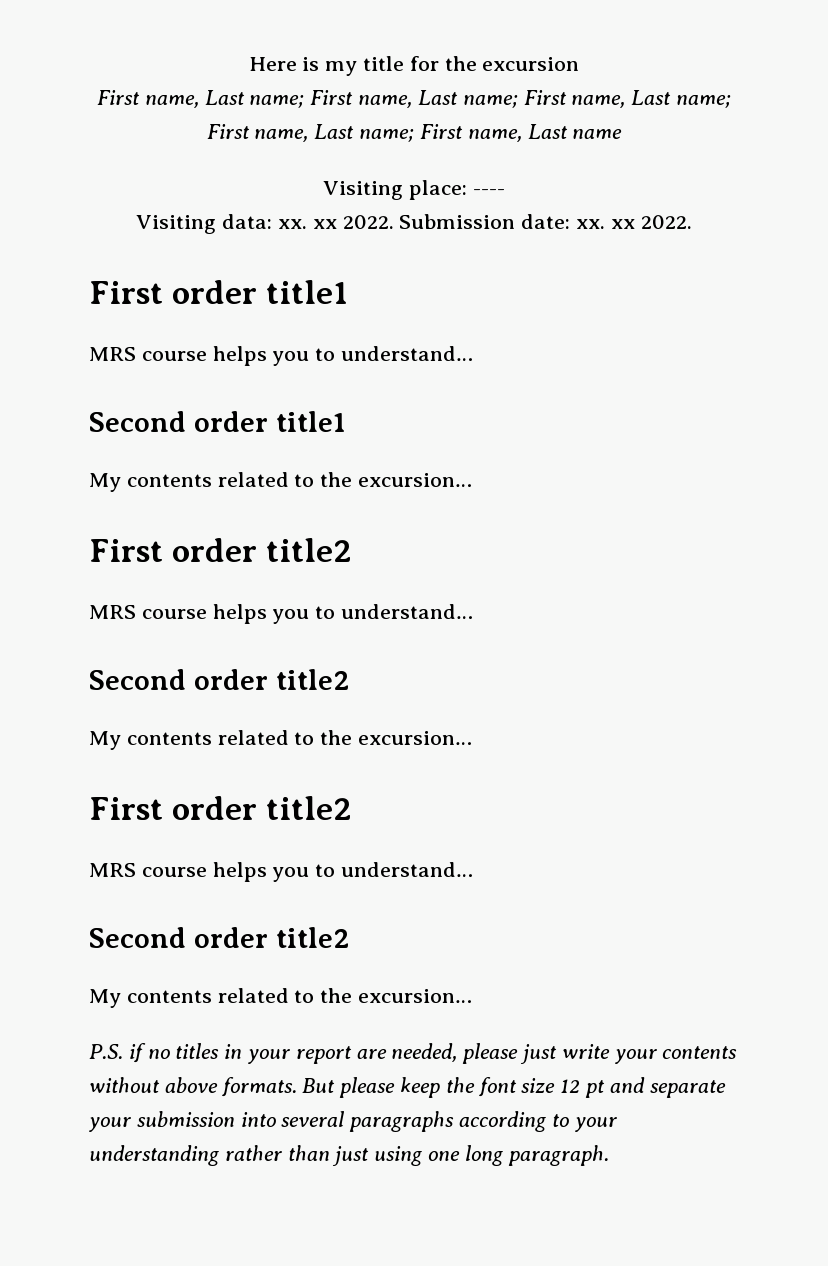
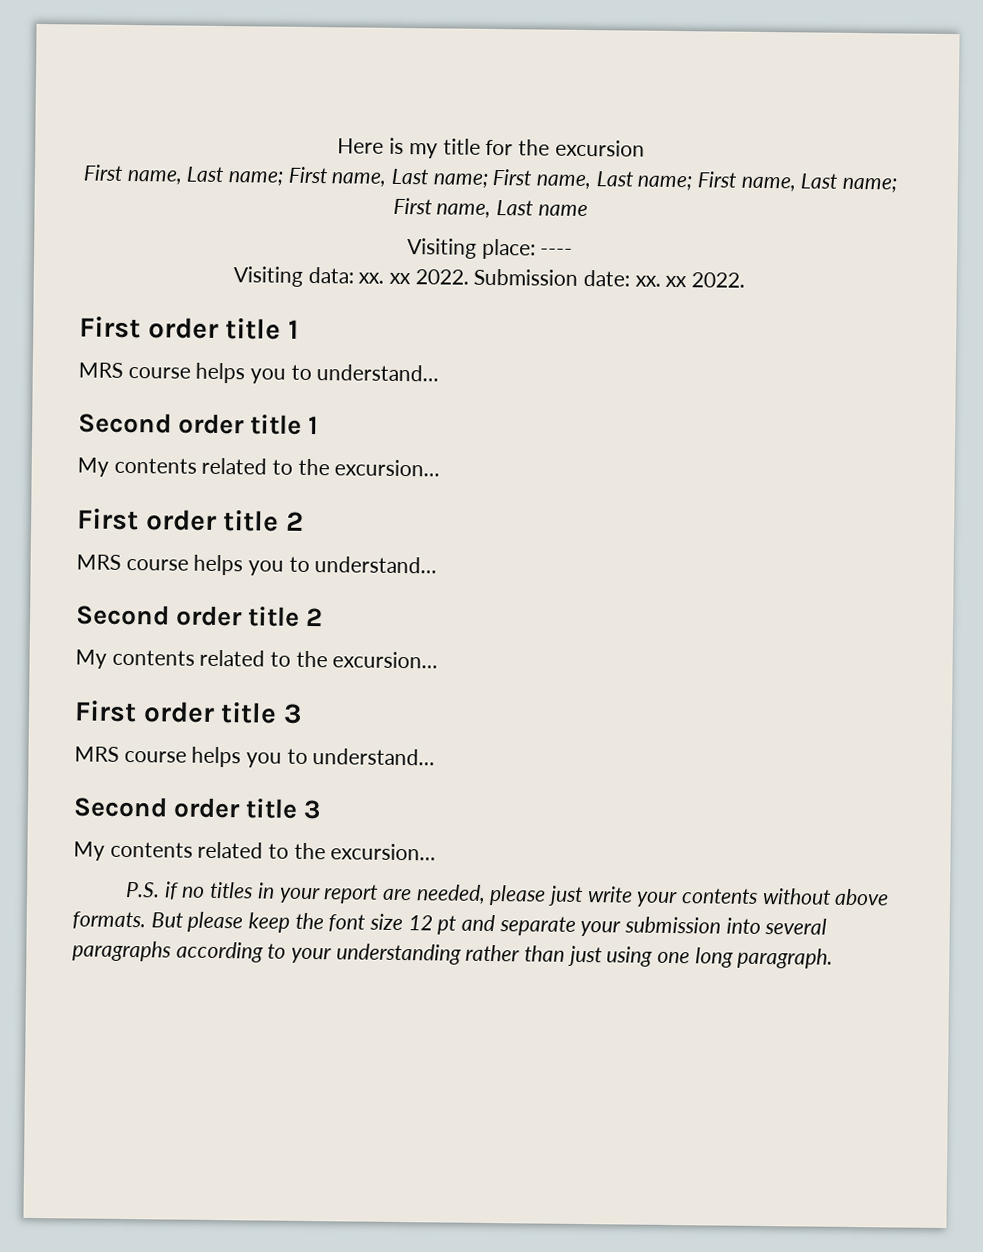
[266,280,349,304] [89,346,474,366] [89,411,346,432] [89,472,473,492] [89,538,353,562] [89,604,474,624] [89,669,349,690] [89,730,473,750] [89,796,353,820] [89,862,474,882] [89,927,349,948] title1 // MRS course helps you to understand… // Second order title1 // My contents related to the excursion… // First order title2 // MRS course helps you to understand… // Second order title2 // My contents related to the excursion… // First order title2 // MRS course helps you to understand… // Second order title2 -> [225,318,299,340] [78,362,440,384] [78,412,319,435] [77,457,441,477] [77,508,304,532] [76,554,438,576] [75,604,324,627] [75,649,439,669] [74,700,302,724] [74,746,436,768] [73,796,322,820] title 1 // MRS course helps you to understand… // Second order title 1 // My contents related to the excursion… // First order title 2 // MRS course helps you to understand… // Second order title 2 // My contents related to the excursion… // First order title 3 // MRS course helps you to understand… // Second order title 3

